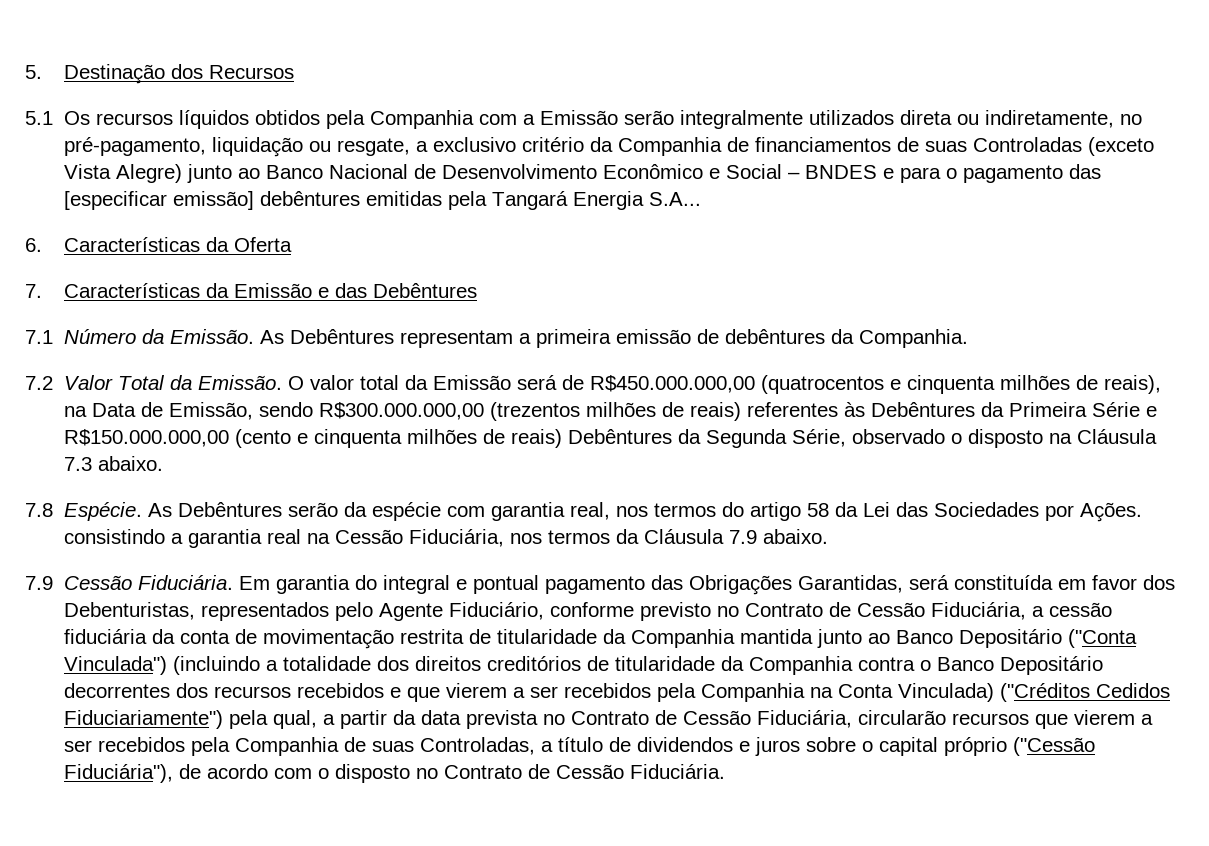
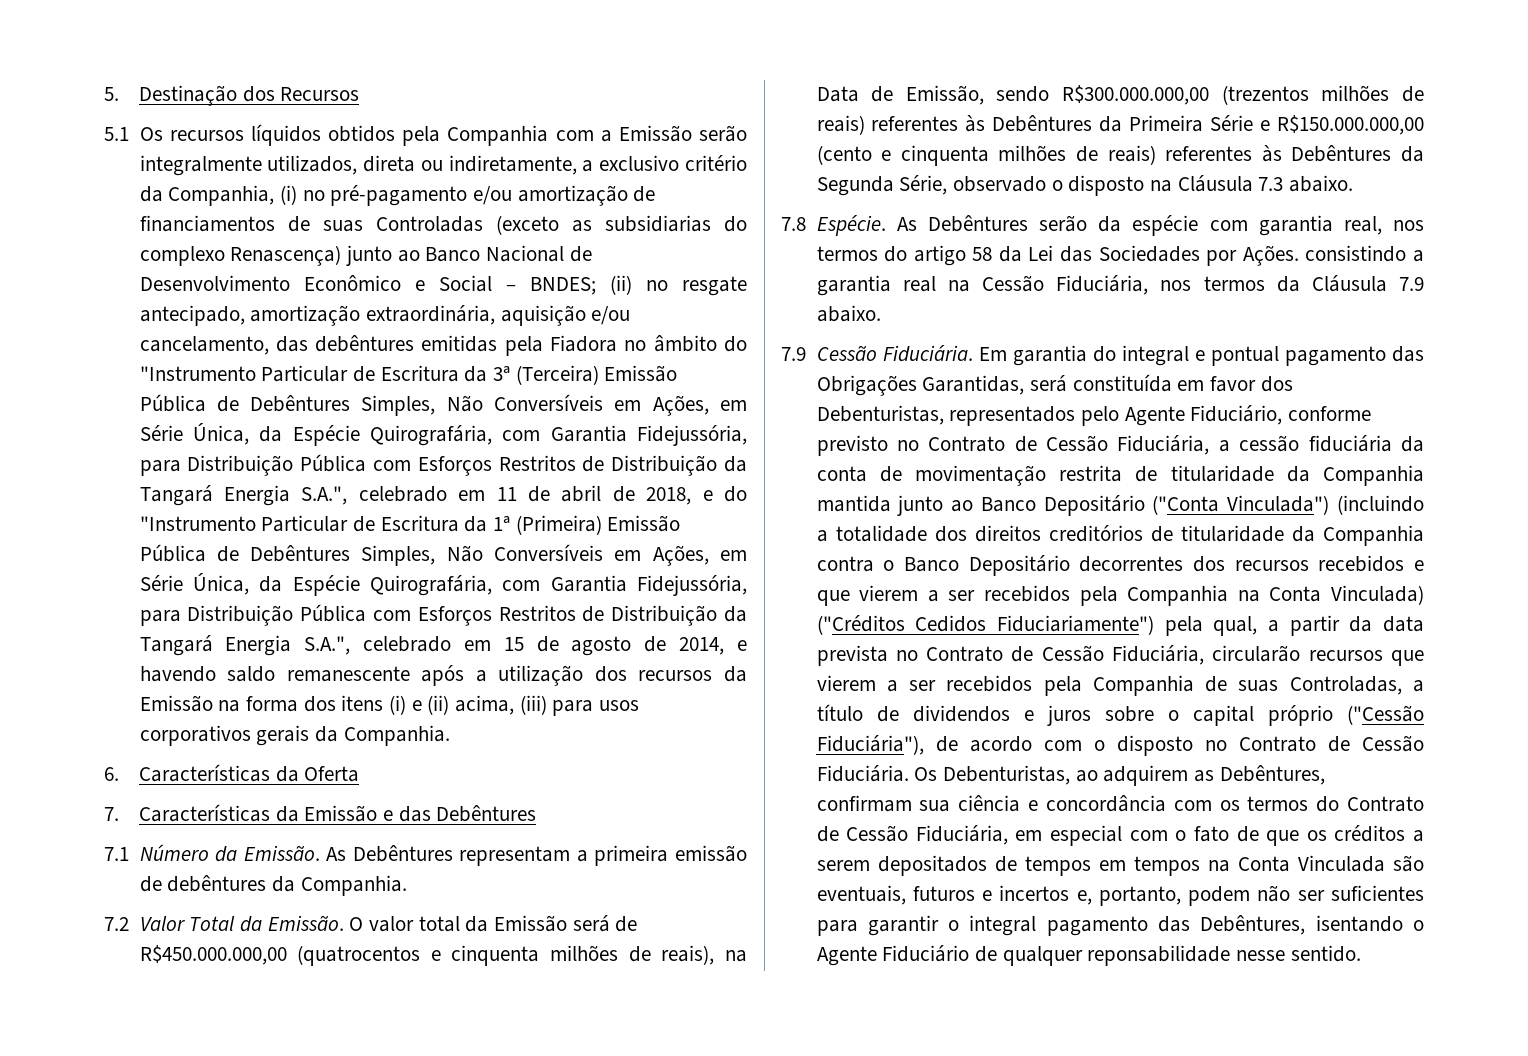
[809,110,895,125] utilizados -> [267,155,358,175] utilizados,
[1120,114,1143,125] [64,137,723,157] no pré-pagamento, liquidação ou resgate, a exclusivo critério da Companhia -> [582,155,747,172] [139,185,628,206] a exclusivo critério da Companhia, (i) no pré-pagamento e/ou amortização
[64,164,183,183] Vista Alegre) -> [571,215,747,232] [139,245,342,266] as subsidiarias do complexo Renascença)
[805,164,1102,183] [64,191,702,210] BNDES e para o pagamento das [especificar emissão] debêntures emitidas pela Tangará Energia S.A... -> [529,275,747,296] [139,305,631,326] [139,335,747,356] [139,365,678,385] [139,394,747,416] [139,423,747,446] [139,454,747,476] [139,485,748,506] [139,515,681,535] [139,544,747,566] [139,573,747,596] [139,604,747,626] [139,635,748,656] [139,665,747,686] [139,695,639,716] [139,725,450,746] BNDES; (ii) no resgate antecipado, amortização extraordinária, aquisição e/ou cancelamento, das debêntures emitidas pela Fiadora no âmbito do "Instrumento Particular de Escritura da 3ª (Terceira) Emissão Pública de Debêntures Simples, Não Conversíveis em Ações, em Série Única, da Espécie Quirografária, com Garantia Fidejussória, para Distribuição Pública com Esforços Restritos de Distribuição da Tangará Energia S.A.", celebrado em 11 de abril de 2018, e do "Instrumento Particular de Escritura da 1ª (Primeira) Emissão Pública de Debêntures Simples, Não Conversíveis em Ações, em Série Única, da Espécie Quirografária, com Garantia Fidejussória, para Distribuição Pública com Esforços Restritos de Distribuição da Tangará Energia S.A.", celebrado em 15 de agosto de 2014, e havendo saldo remanescente após a utilização dos recursos da Emissão na forma dos itens (i) e (ii) acima, (iii) para usos corporativos gerais da Companhia.
(563, 438) none -> [1165,145,1282,162] referentes às
(726, 771) none -> [914,765,1325,786] [816,795,1424,812] [816,825,1424,846] [816,855,1424,876] [816,885,1424,906] [816,915,1424,936] [816,945,1361,966] Os Debenturistas, ao adquirem as Debêntures, confirmam sua ciência e concordância com os termos do Contrato de Cessão Fiduciária, em especial com o fato de que os créditos a serem depositados de tempos em tempos na Conta Vinculada são eventuais, futuros e incertos e, portanto, podem não ser suficientes para garantir o integral pagamento das Debêntures, isentando o Agente Fiduciário de qualquer reponsabilidade nesse sentido.

